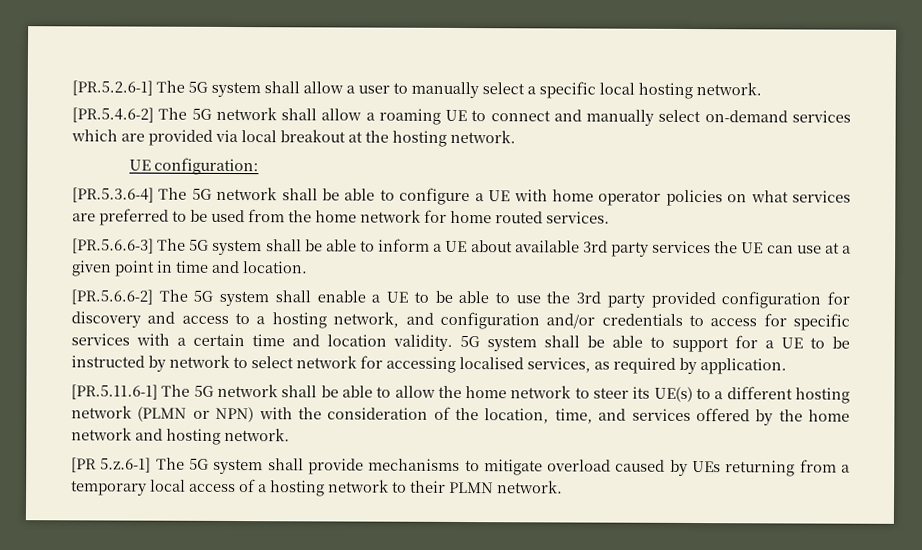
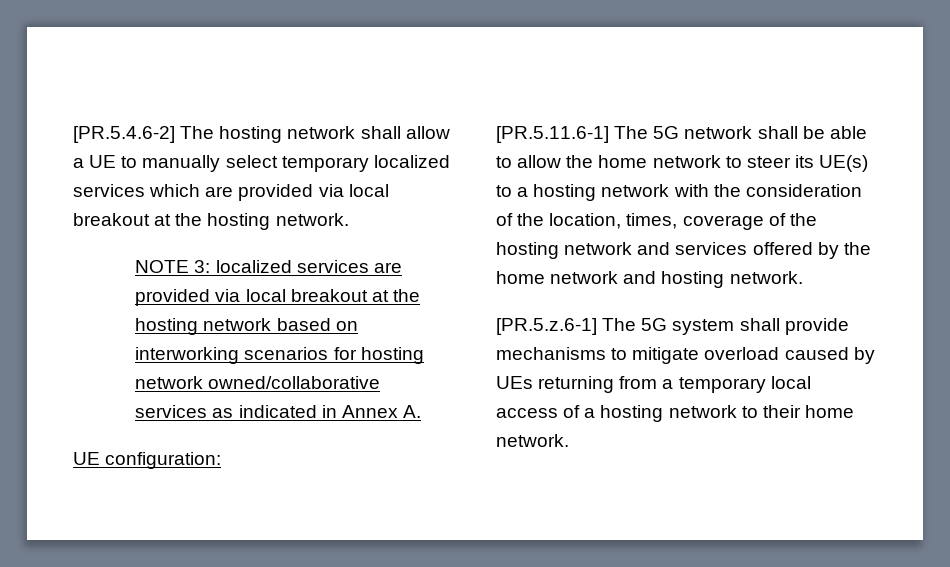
[72,80,762,100] [PR.5.2.6-1] The 5G system shall allow a user to manually select a specific local hosting network. // -> (73, 134) none
[191,108,212,120] 5G -> [219,126,283,143] hosting
[378,108,788,126] roaming UE to connect and manually select on-demand -> [89,155,450,172] UE to manually select temporary localized
[129,157,260,176] [72,186,851,207] [72,208,610,226] [72,238,851,257] [71,260,308,277] [71,289,850,309] [71,311,851,331] [71,333,850,353] [71,354,787,375] UE configuration: // [PR.5.3.6-4] The 5G network shall be able to configure a UE with home operator policies on what services are preferred to be used from the home network for home routed services. // [PR.5.6.6-3] The 5G system shall be able to inform a UE about available 3rd party services the UE can use at a given point in time and location. // [PR.5.6.6-2] The 5G system shall enable a UE to be able to use the 3rd party provided configuration for discovery and access to a hosting network, and configuration and/or credentials to access for specific services with a certain time and location validity. 5G system shall be able to support for a UE to be instructed by network to select network for accessing localised services, as required by application. -> [135,260,402,273] [135,289,420,306] [135,318,358,335] [135,347,424,364] [135,376,381,389] [135,405,421,418] [73,452,222,469] NOTE 3: localized services are provided via local breakout at the hosting network based on interworking scenarios for hosting network owned/collaborative services as indicated in Annex A. // UE configuration:
[726,386,850,404] [71,405,255,423] different hosting network (PLMN or NPN) -> [533,184,670,201] hosting network
[554,408,593,424] time, -> [626,213,817,230] [496,242,633,259] times, coverage of the hosting network
[71,457,152,473] [PR 5.z.6-1] -> [496,318,597,335] [PR.5.z.6-1]
[449,481,494,494] PLMN -> [804,405,854,418] home

